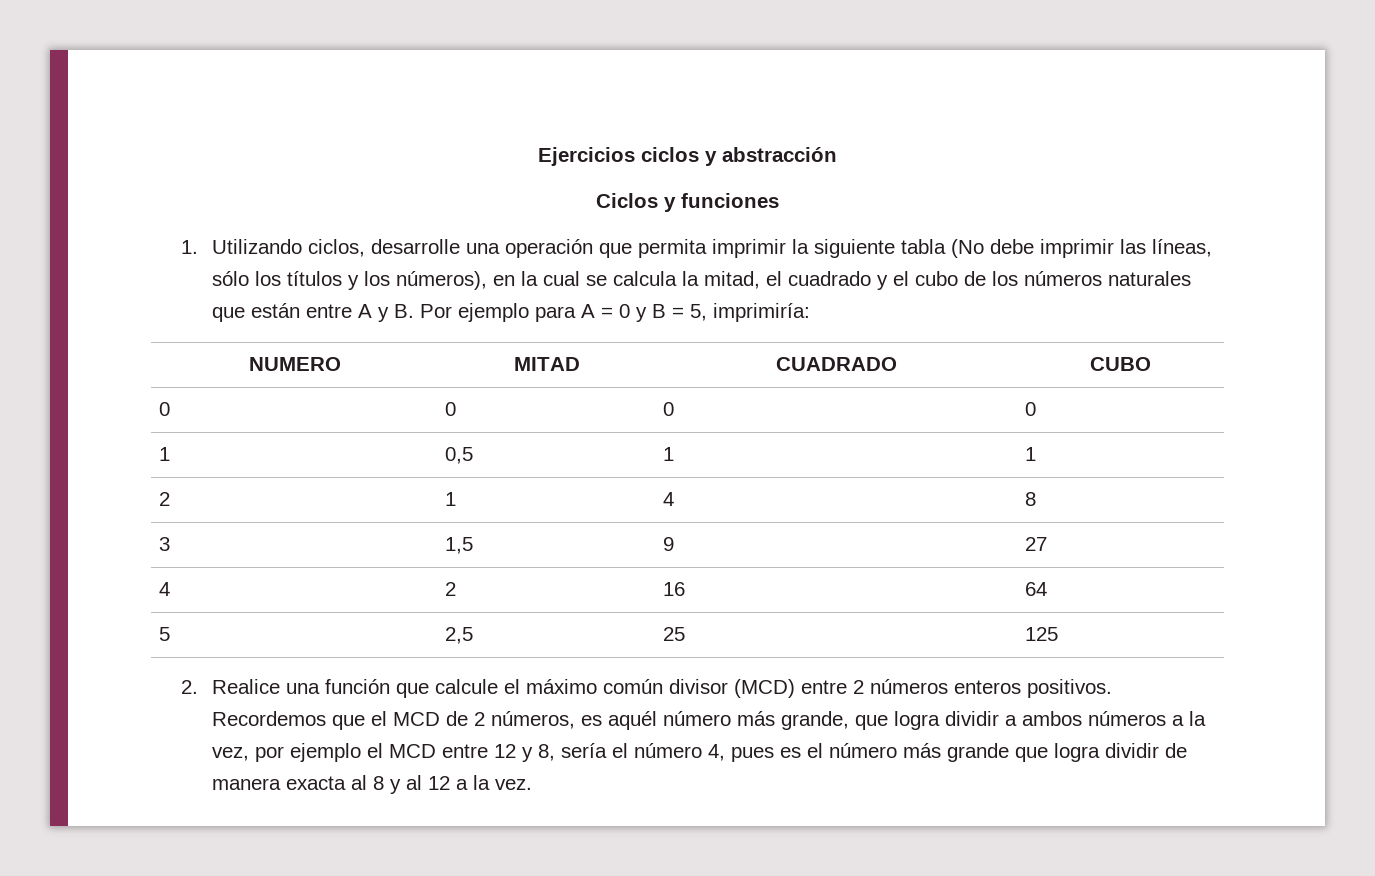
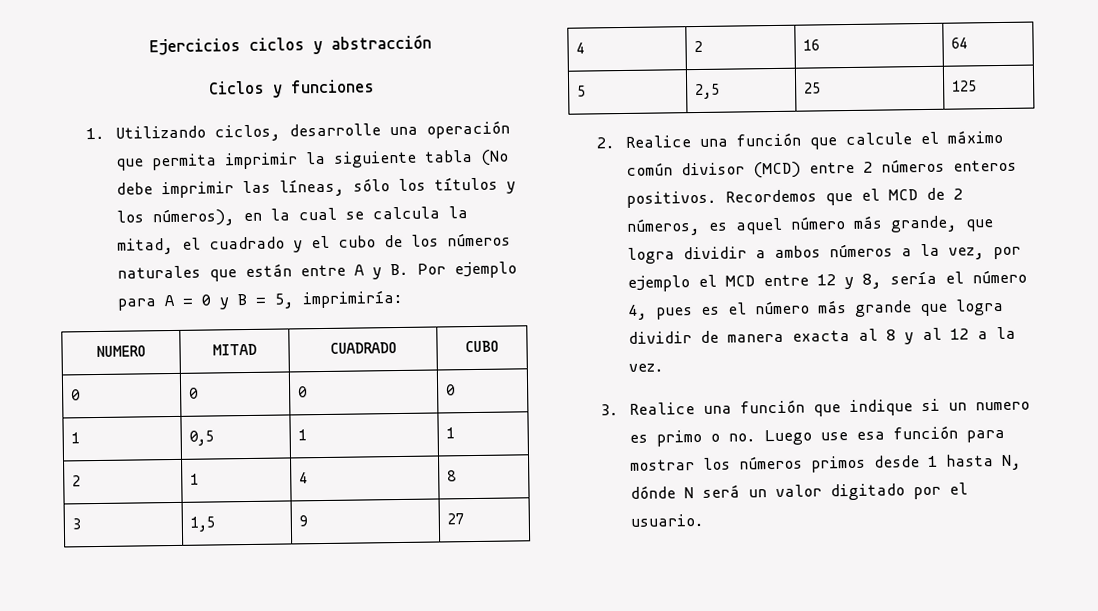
[607,711,657,730] aquél -> [734,217,783,235] aquel
(532, 784) none -> [600,398,1030,417] [628,425,1005,447] [629,454,1022,473] [629,482,968,501] [629,513,704,527] // 3. Realice una función que indique si un numero es primo o no. Luego use esa función para mostrar los números primos desde 1 hasta N, dónde N será un valor digitado por el usuario.

